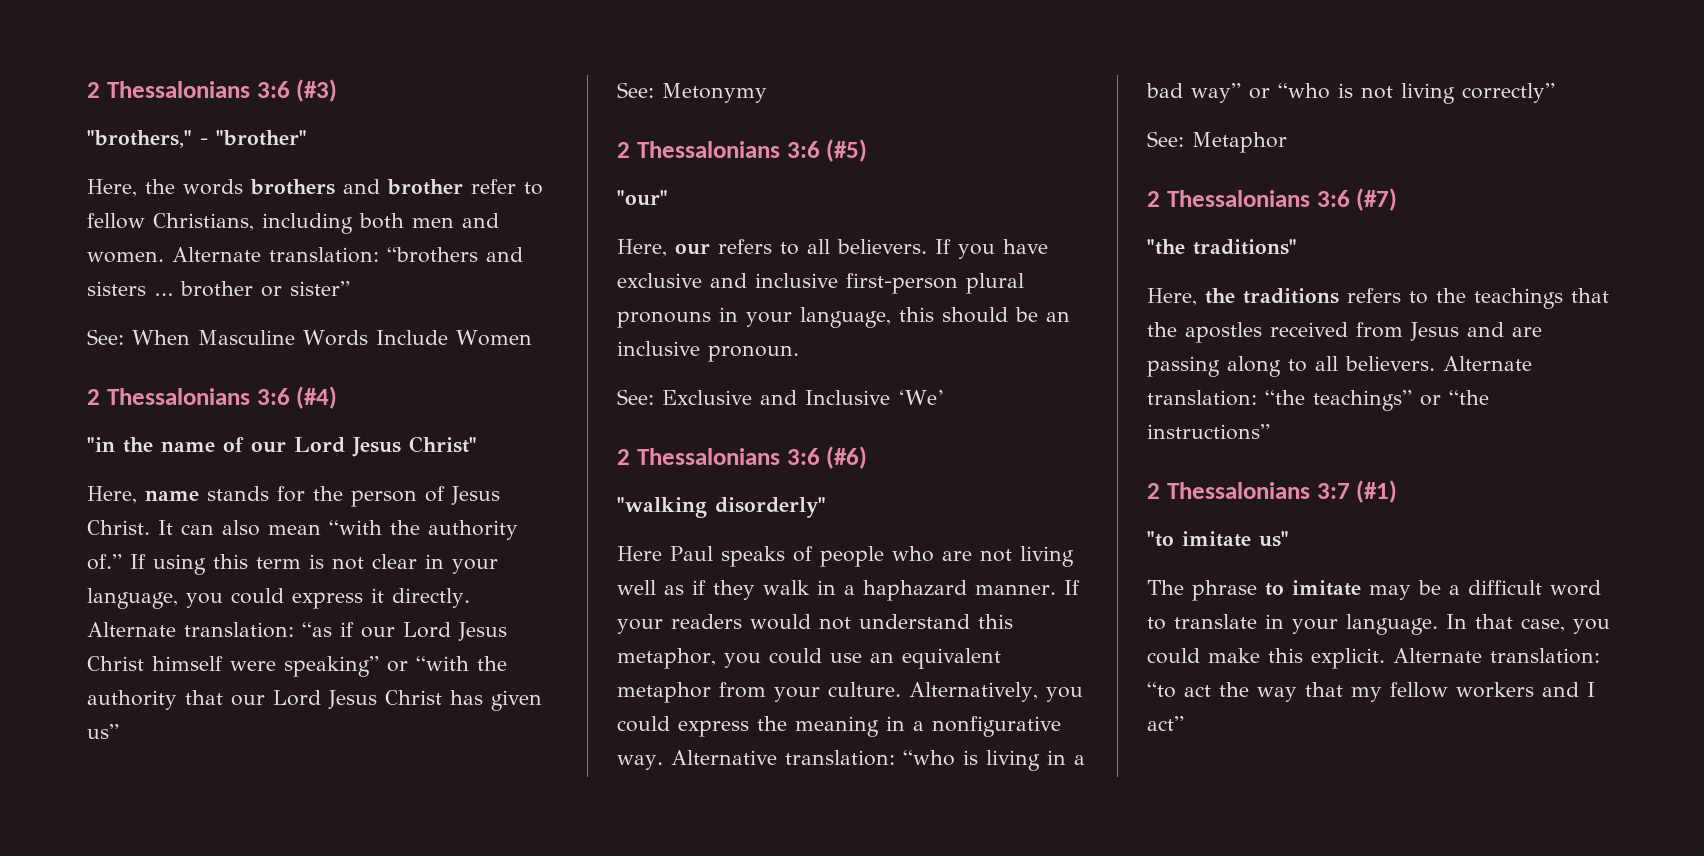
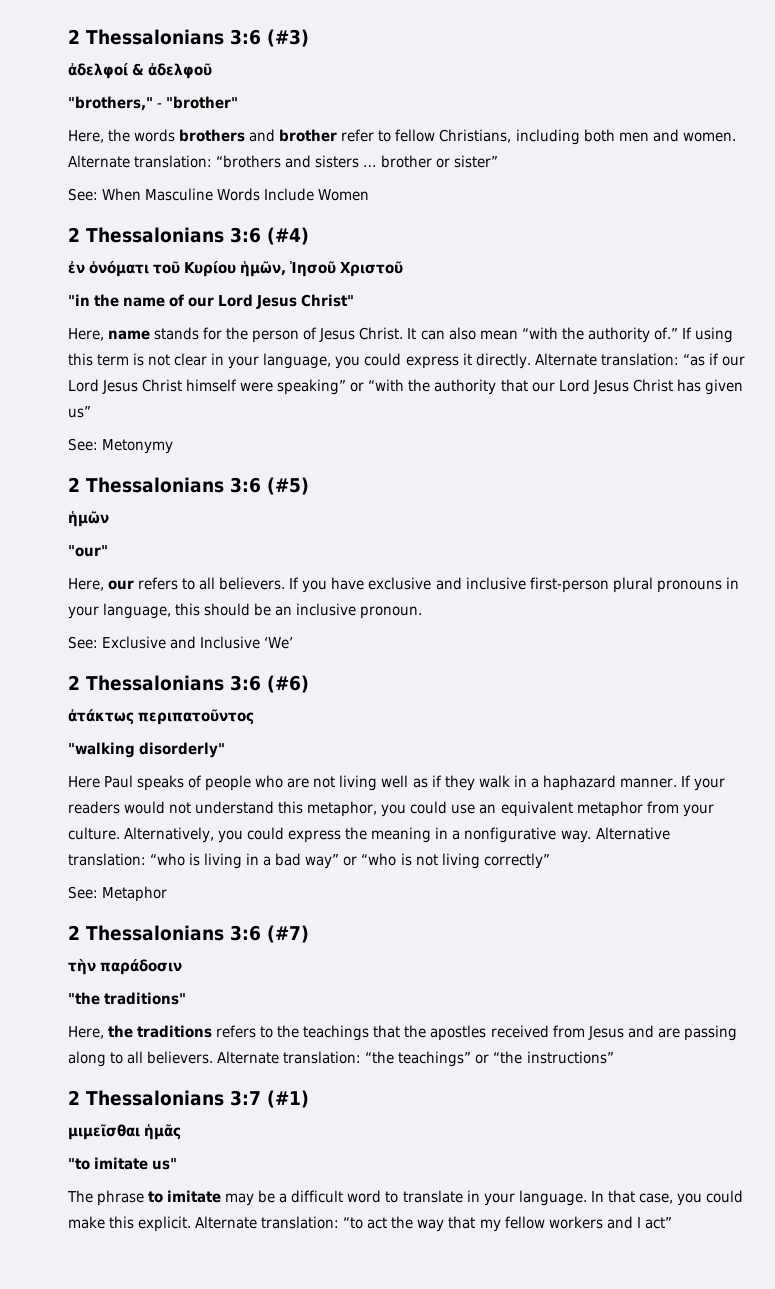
(338, 90) none -> [68,63,213,79] // ἀδελφοί & ἀδελφοῦ
(338, 397) none -> [68,261,404,277] // ἐν ὀνόματι τοῦ Κυρίου ἡμῶν, Ἰησοῦ Χριστοῦ
(868, 150) none -> [68,511,109,527] // ἡμῶν
(868, 457) none -> [68,709,255,725] // ἀτάκτως περιπατοῦντος
(1398, 199) none -> [68,959,183,975] // τὴν παράδοσιν
(1398, 491) none -> [68,1124,182,1140] // μιμεῖσθαι ἡμᾶς

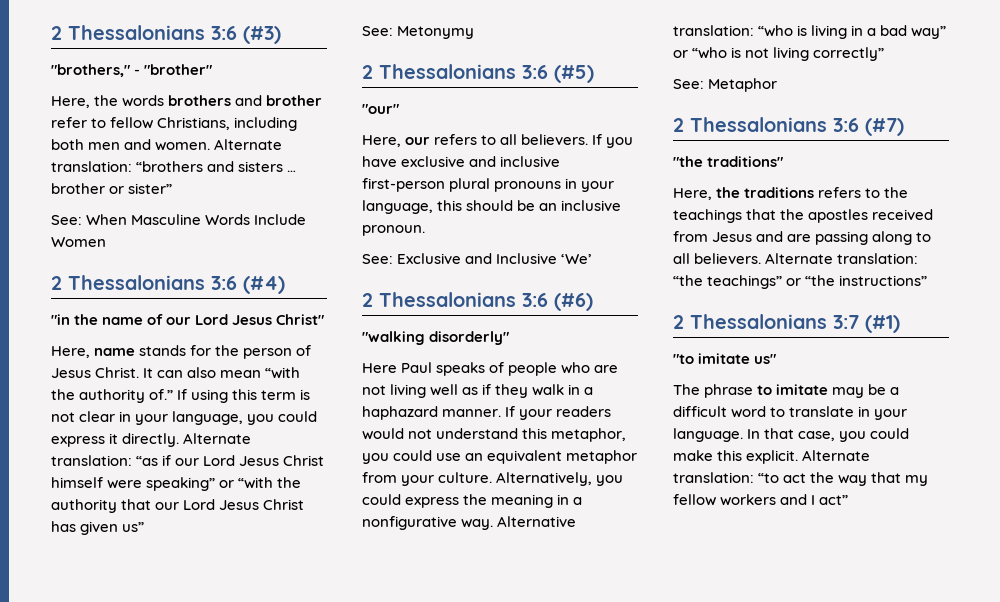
[68,63,213,79] // ἀδελφοί & ἀδελφοῦ -> (281, 35) none
[68,261,404,277] // ἐν ὀνόματι τοῦ Κυρίου ἡμῶν, Ἰησοῦ Χριστοῦ -> (285, 285) none
[68,511,109,527] // ἡμῶν -> (594, 74) none
[68,709,255,725] // ἀτάκτως περιπατοῦντος -> (593, 302) none
[68,959,183,975] // τὴν παράδοσιν -> (904, 127) none
[68,1124,182,1140] // μιμεῖσθαι ἡμᾶς -> (900, 324) none

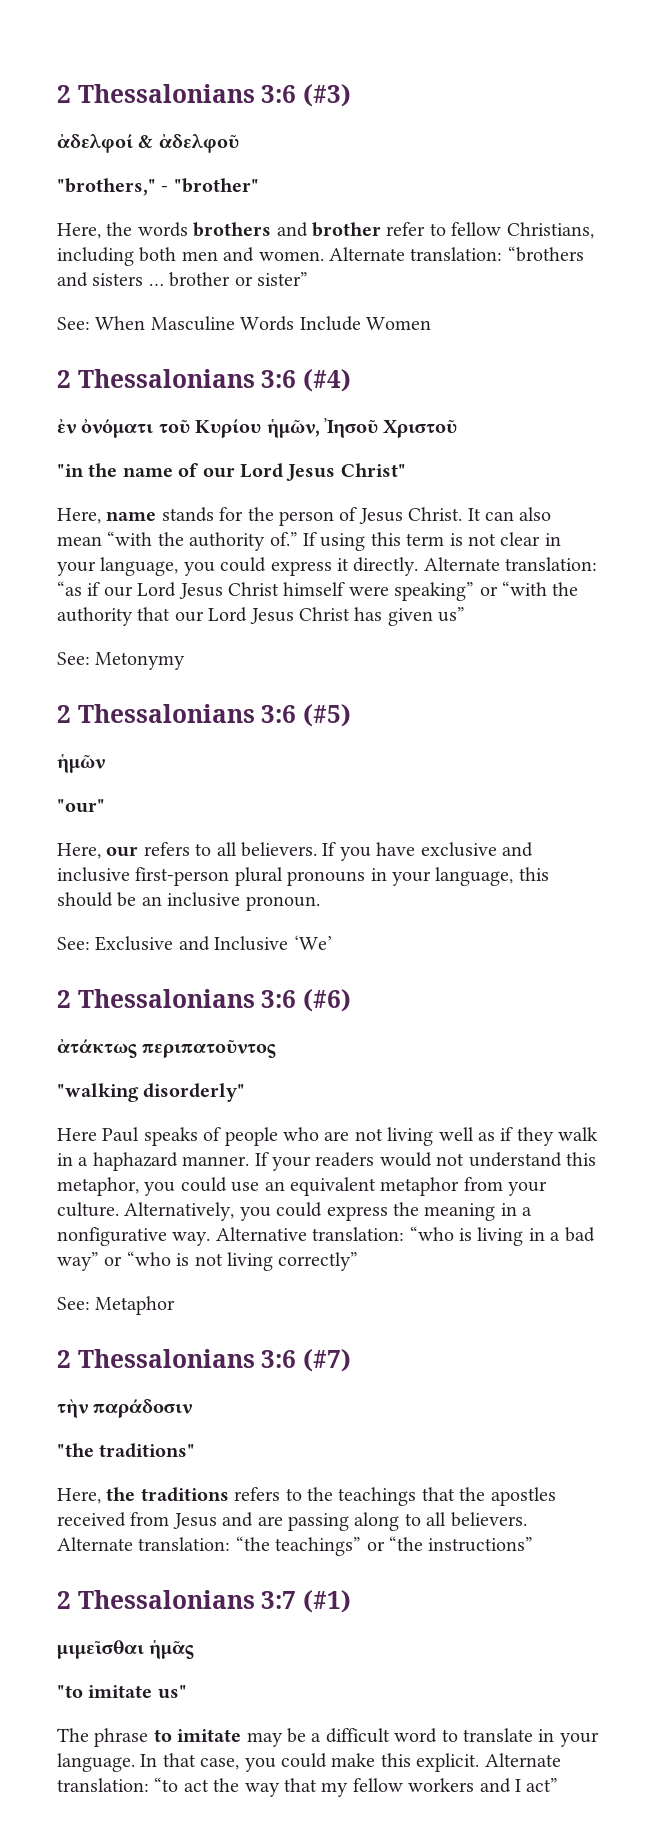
(281, 35) none -> [57,134,239,153] // ἀδελφοί & ἀδελφοῦ
(285, 285) none -> [57,418,458,438] // ἐν ὀνόματι τοῦ Κυρίου ἡμῶν, Ἰησοῦ Χριστοῦ
(594, 74) none -> [57,754,105,773] // ἡμῶν
(593, 302) none -> [57,1039,277,1058] // ἀτάκτως περιπατοῦντος
(904, 127) none -> [57,1399,193,1418] // τὴν παράδοσιν
(900, 324) none -> [57,1640,195,1659] // μιμεῖσθαι ἡμᾶς

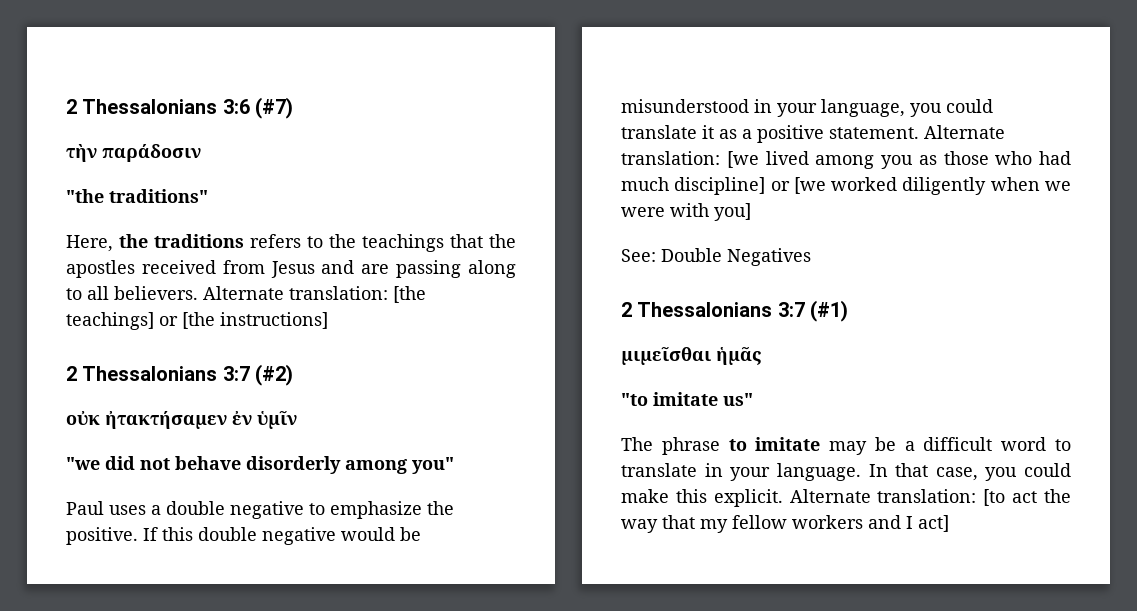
[57,84,351,107] [57,134,239,153] [57,178,259,196] [57,222,594,239] [57,246,584,266] [57,272,308,287] [57,316,431,331] [57,369,351,392] [57,418,458,438] [57,463,406,481] [57,507,552,526] [57,531,561,551] [57,557,598,576] [57,581,579,601] [57,607,466,626] [57,652,186,670] [57,704,351,727] [57,754,105,773] [57,799,105,813] [57,842,533,861] [57,867,549,886] [57,892,320,911] [57,935,332,951] [57,989,351,1012] [57,1039,277,1058] [57,1083,246,1102] [57,1127,599,1146] [57,1152,596,1171] [57,1177,548,1196] [57,1202,533,1221] [57,1226,595,1246] [57,1251,359,1271] [57,1296,176,1315] [57,1349,297,1368] 2 Thessalonians 3:6 (#3) // ἀδελφοί & ἀδελφοῦ // "brothers," - "brother" // Here, the words brothers and brother refer to fellow Christians, including both men and women. Alternate translation: “brothers and sisters … brother or sister” // See: When Masculine Words Include Women // 2 Thessalonians 3:6 (#4) // ἐν ὀνόματι τοῦ Κυρίου ἡμῶν, Ἰησοῦ Χριστοῦ // "in the name of our Lord Jesus Christ" // Here, name stands for the person of Jesus Christ. It can also mean “with the authority of.” If using this term is not clear in your language, you could express it directly. Alternate translation: “as if our Lord Jesus Christ himself were speaking” or “with the authority that our Lord Jesus Christ has given us” // See: Metonymy // 2 Thessalonians 3:6 (#5) // ἡμῶν // "our" // Here, our refers to all believers. If you have exclusive and inclusive first-person plural pronouns in your language, this should be an inclusive pronoun. // See: Exclusive and Inclusive ‘We’ // 2 Thessalonians 3:6 (#6) // ἀτάκτως περιπατοῦντος // "walking disorderly" // Here Paul speaks of people who are not living well as if they walk in a haphazard manner. If your readers would not understand this metaphor, you could use an equivalent metaphor from your culture. Alternatively, you could express the meaning in a nonfigurative way. Alternative translation: “who is living in a bad way” or “who is not living correctly” // See: Metaphor // 2 Thessalonians 3:6 -> [66,99,250,114] 2 Thessalonians 3:6
[235,1536,534,1556] “the teachings” or “the instructions” -> [393,286,426,303] [66,312,328,330] [66,364,294,386] [66,411,297,429] [66,456,454,474] [66,501,454,519] [66,527,421,545] [621,99,993,117] [621,125,1005,143] [621,151,1071,169] [621,177,1071,195] [621,203,751,221] [621,248,811,266] [the teachings] or [the instructions] // 2 Thessalonians 3:7 (#2) // οὐκ ἠτακτήσαμεν ἐν ὑμῖν // "we did not behave disorderly among you" // Paul uses a double negative to emphasize the positive. If this double negative would be misunderstood in your language, you could translate it as a positive statement. Alternate translation: [we lived among you as those who had much discipline] or [we worked diligently when we were with you] // See: Double Negatives
[154,1777,179,1792] “to -> [983,489,1006,506] [to
[526,1778,559,1792] act” -> [918,515,949,532] act]

